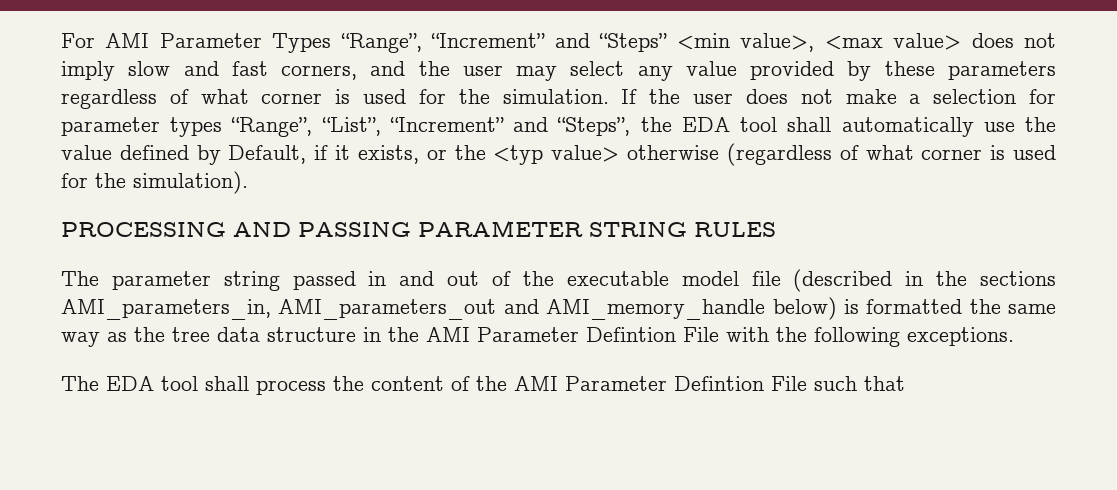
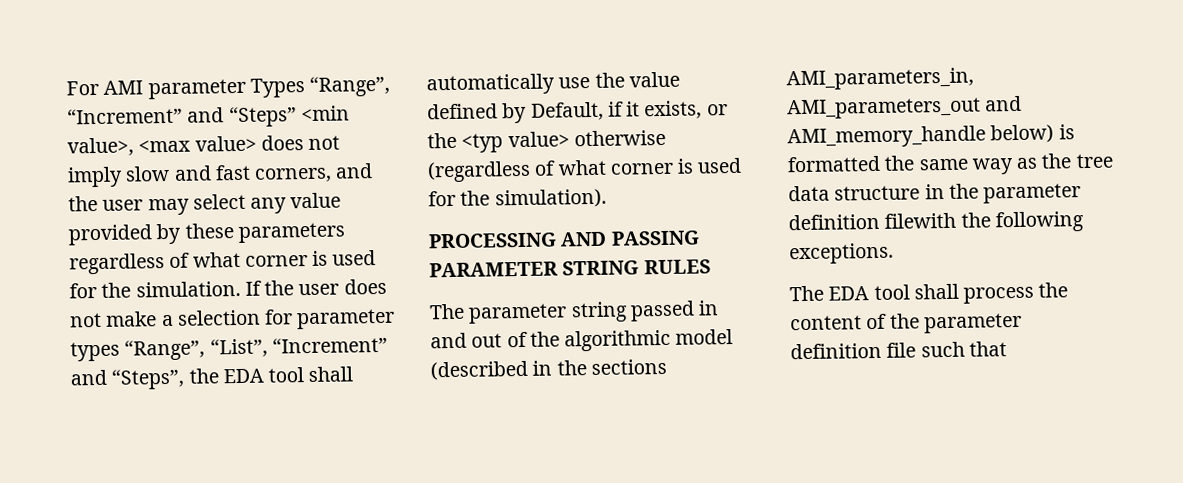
[159,33,262,48] Parameter -> [147,78,246,100] parameter
[566,271,781,286] executable model file -> [564,329,734,352] algorithmic model
[426,327,769,342] AMI Parameter Defintion File with -> [983,183,1082,204] [788,212,957,231] parameter definition filewith
[514,376,807,391] AMI Parameter Defintion File -> [923,312,1022,334] [790,342,917,360] parameter definition file

